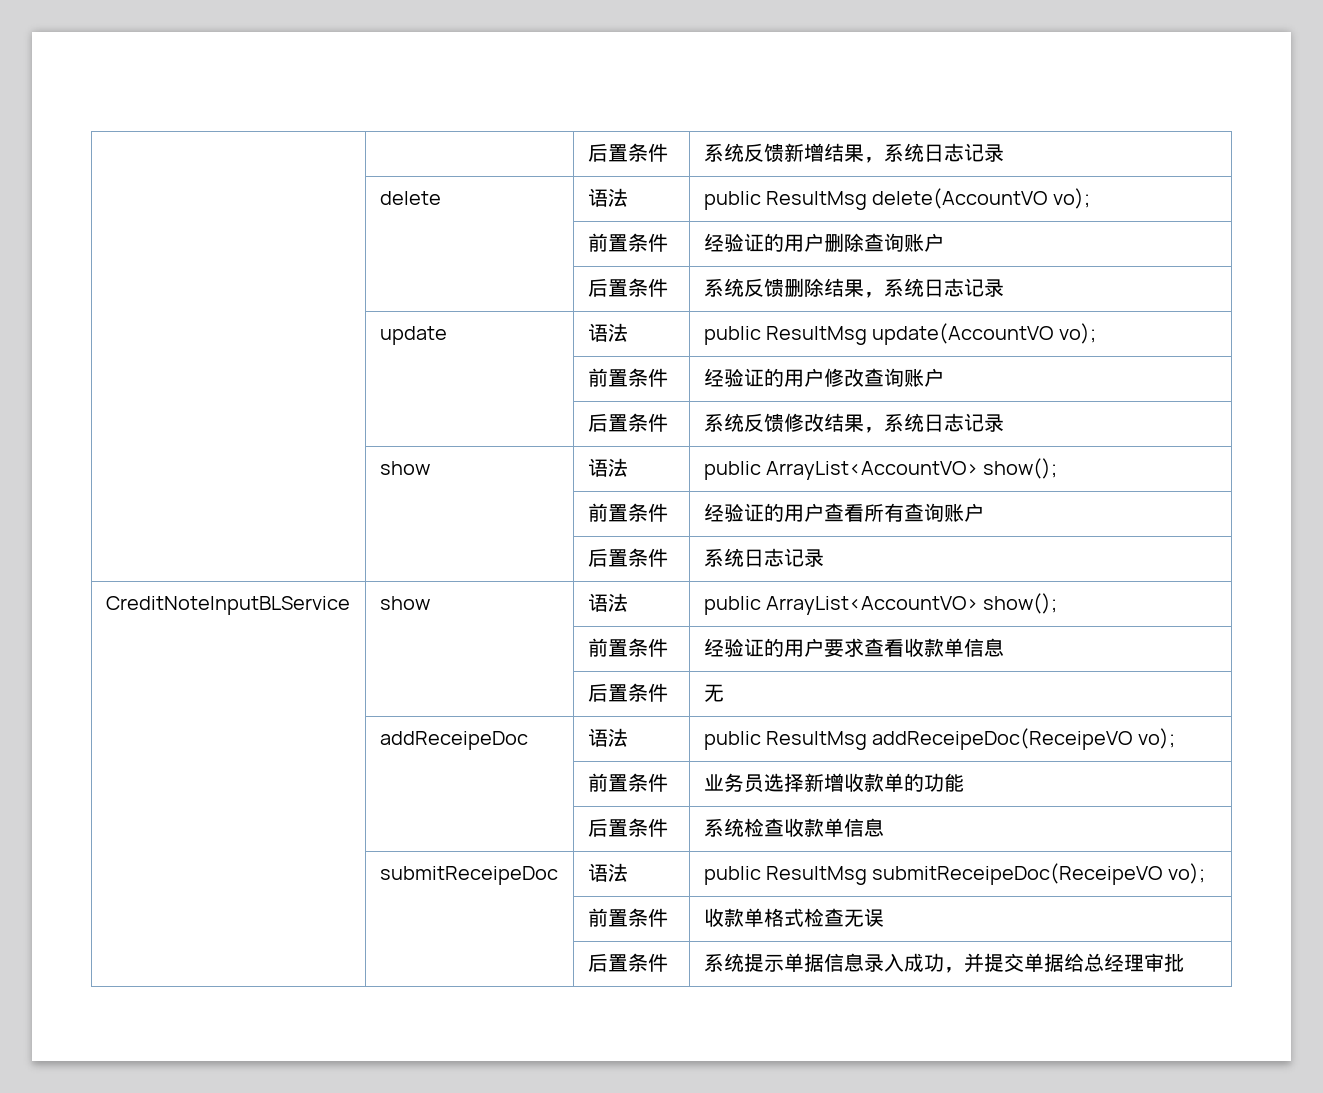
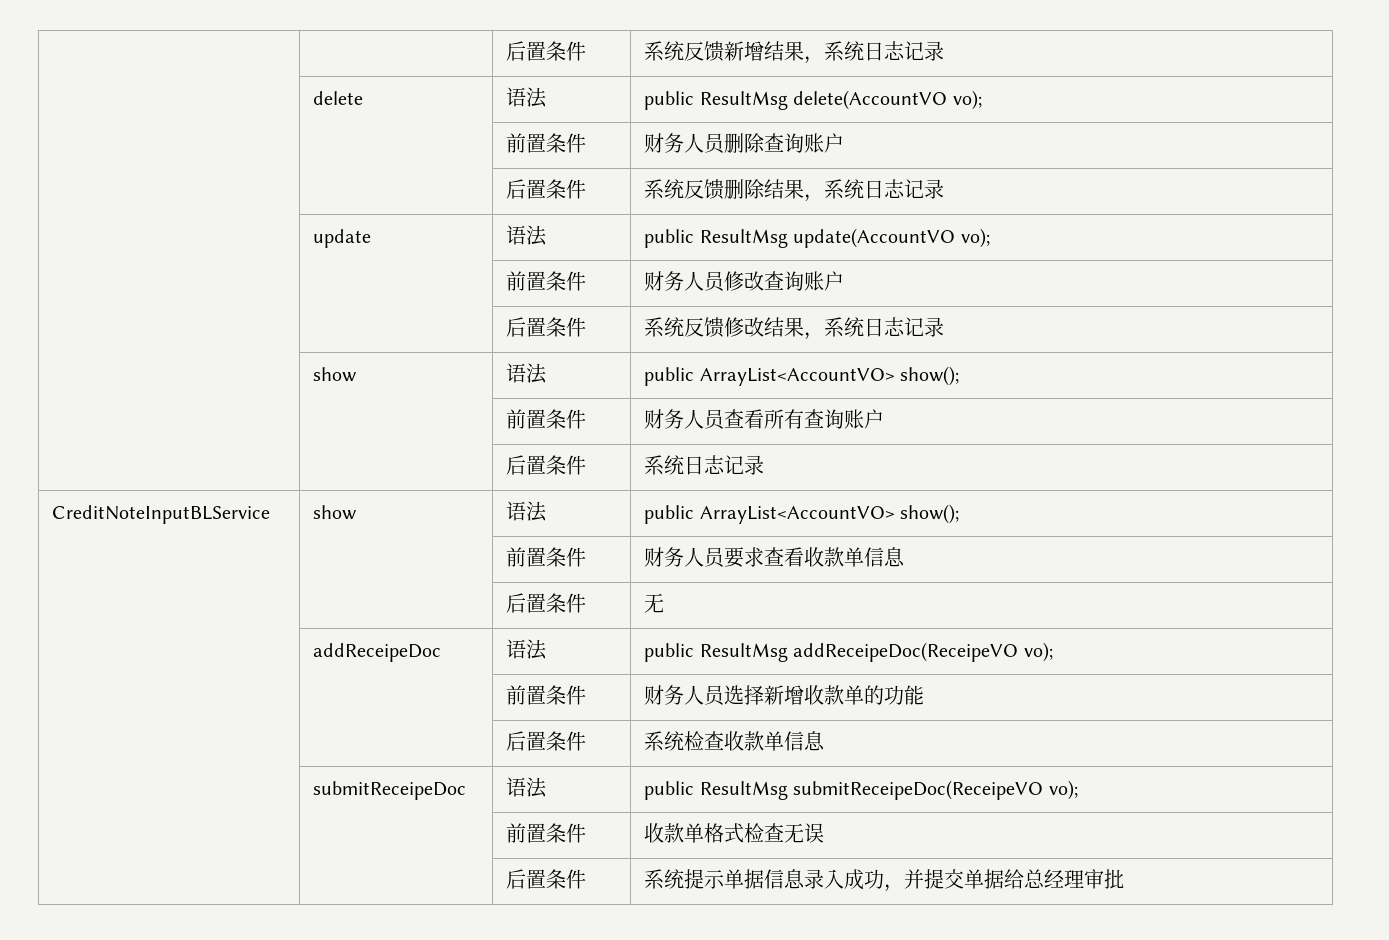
[703,233,824,252] 经验证的用户 -> [644,133,727,154] 财务人员
[703,368,824,387] 经验证的用户 -> [644,271,727,292] 财务人员
[703,503,824,522] 经验证的用户 -> [644,409,727,430] 财务人员
[703,638,824,657] 经验证的用户 -> [644,547,727,568] 财务人员
[703,773,744,792] 业务 -> [644,685,705,705] 财务人

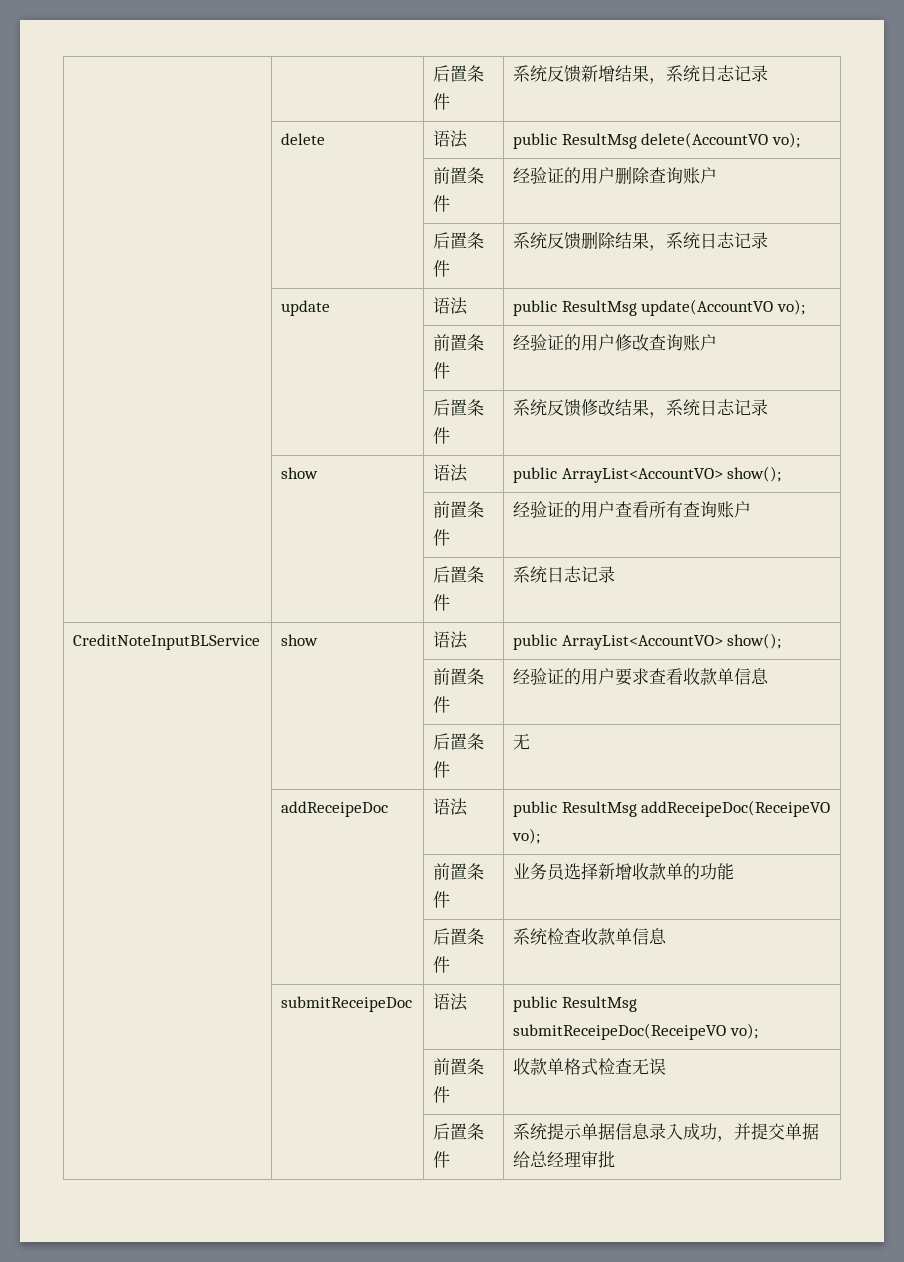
[644,133,727,154] 财务人员 -> [513,167,616,184] 经验证的用户
[644,271,727,292] 财务人员 -> [513,334,616,351] 经验证的用户
[644,409,727,430] 财务人员 -> [513,501,616,518] 经验证的用户
[644,547,727,568] 财务人员 -> [513,668,616,685] 经验证的用户
[644,685,705,705] 财务人 -> [513,863,548,880] 业务

